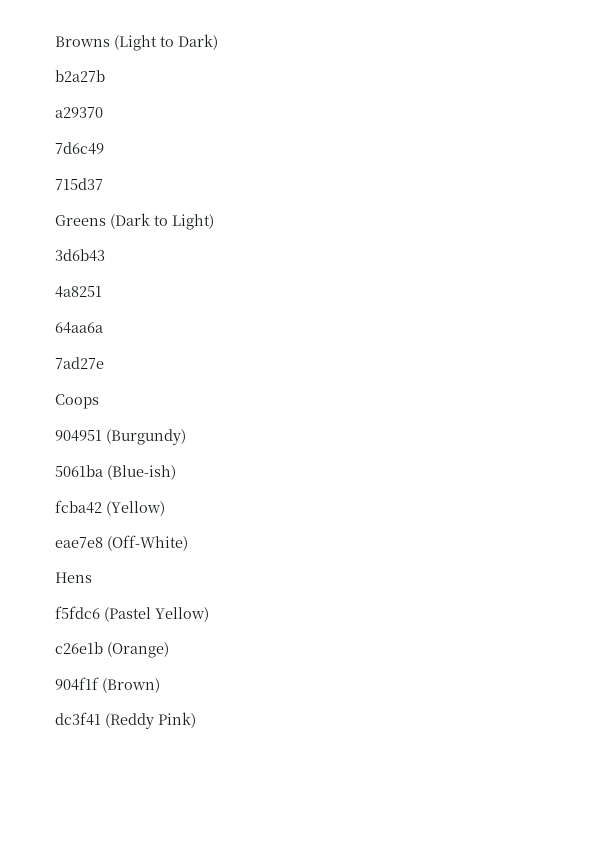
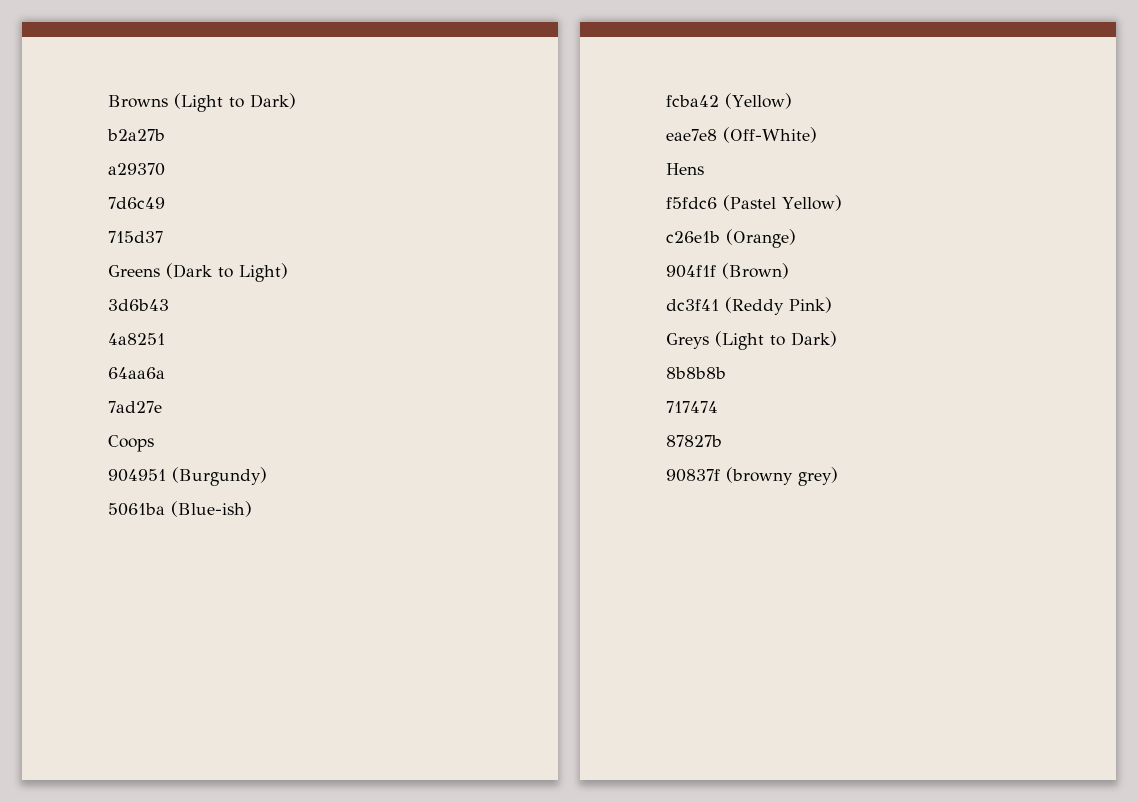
(196, 720) none -> [666,331,837,350] [666,367,726,379] [666,401,718,413] [666,435,722,447] [666,467,838,486] // Greys (Light to Dark) // 8b8b8b // 717474 // 87827b // 90837f (browny grey)

